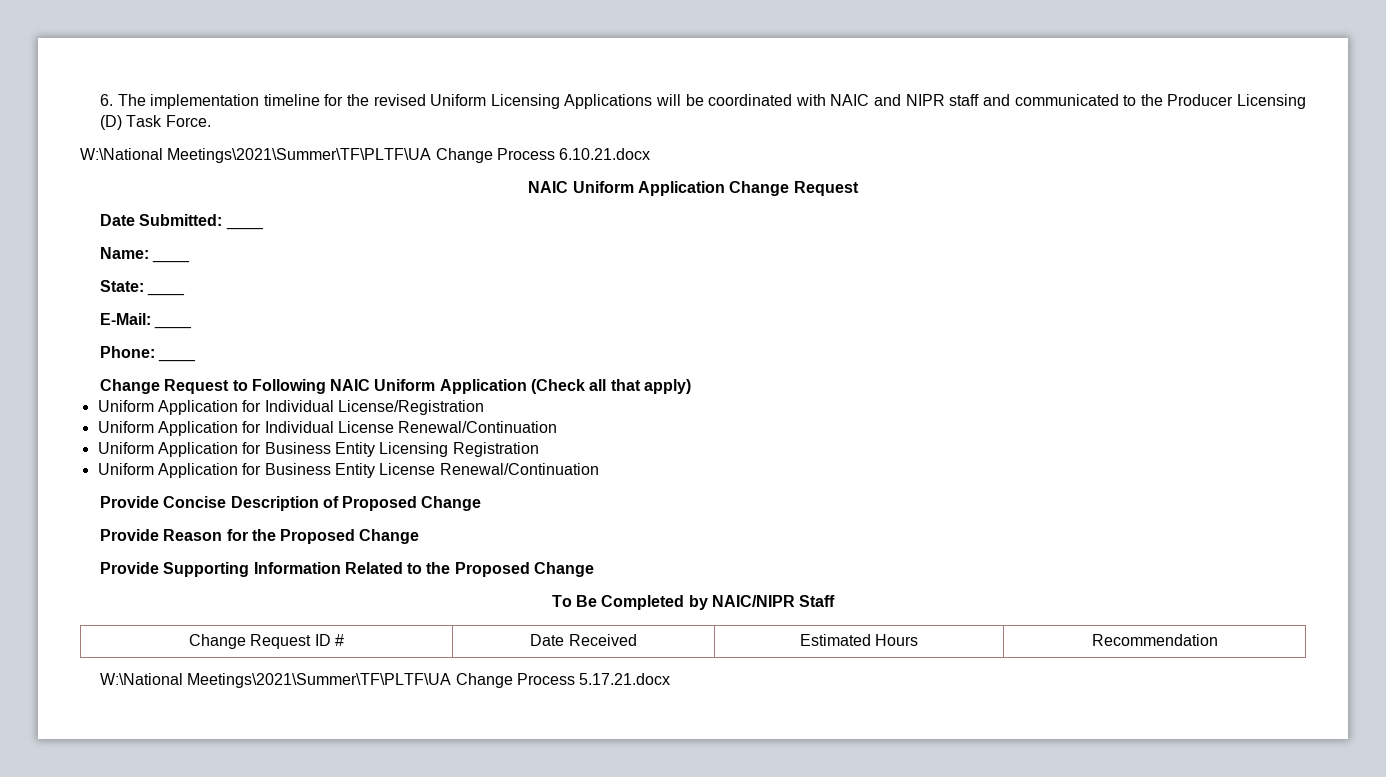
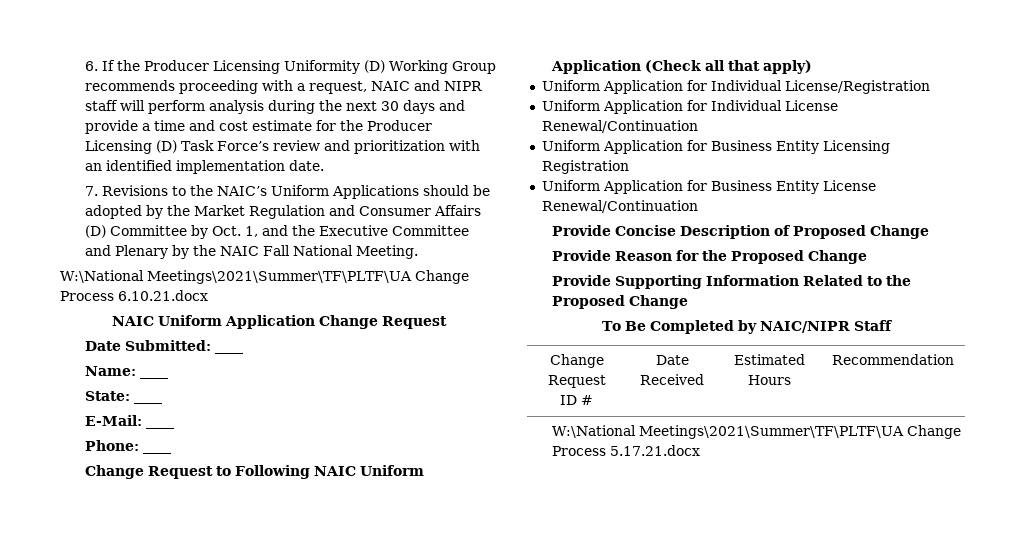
[117,94,1137,109] The implementation timeline for the revised Uniform Licensing Applications will be coordinated with NAIC and NIPR staff and communicated to -> [102,60,497,74] [85,80,483,94] [85,100,466,114] [85,120,337,134] If the Producer Licensing Uniformity (D) Working Group recommends proceeding with a request, NAIC and NIPR staff will perform analysis during the next 30 days and provide a time and cost estimate for
[165,115,211,127] Force. -> [217,140,481,154] [85,160,325,174] [85,185,491,199] [85,205,482,219] [85,225,470,239] [85,245,419,259] Force’s review and prioritization with an identified implementation date. // 7. Revisions to the NAIC’s Uniform Applications should be adopted by the Market Regulation and Consumer Affairs (D) Committee by Oct. 1, and the Executive Committee and Plenary by the NAIC Fall National Meeting.

